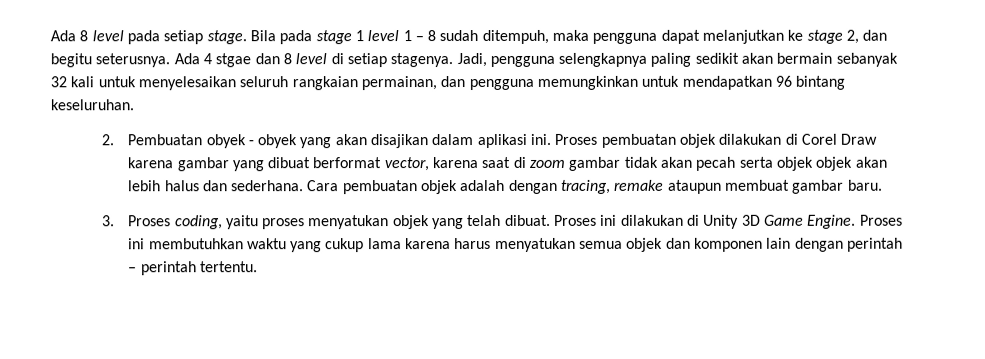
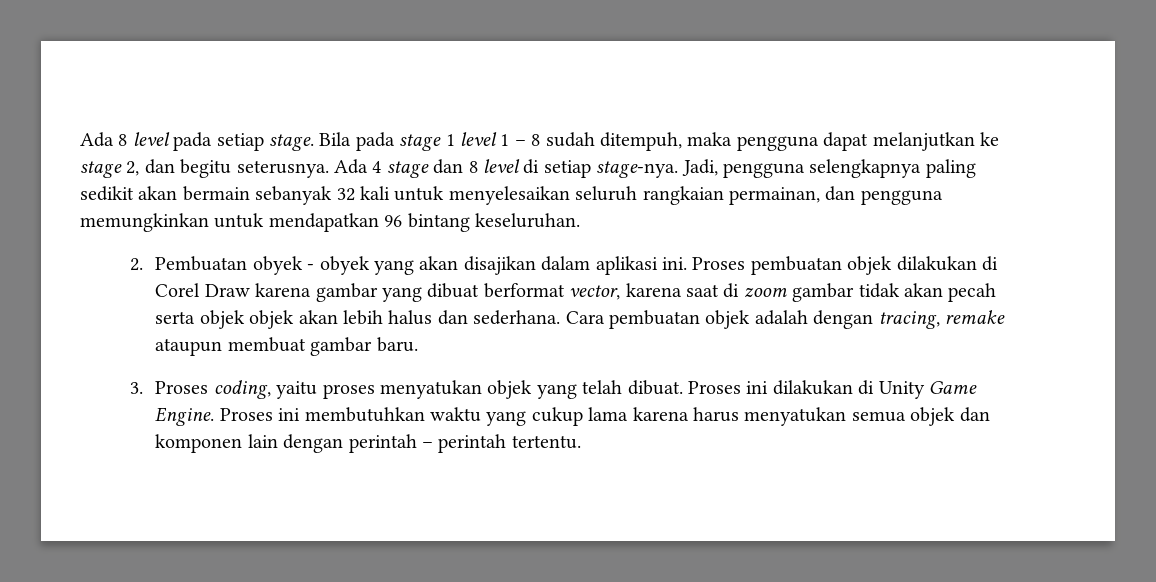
[215,53,252,68] stgae -> [386,161,429,178] stage
[390,53,454,68] stagenya. -> [596,161,679,178] stage-nya.
[741,214,761,226] 3D -> (925, 390) none

